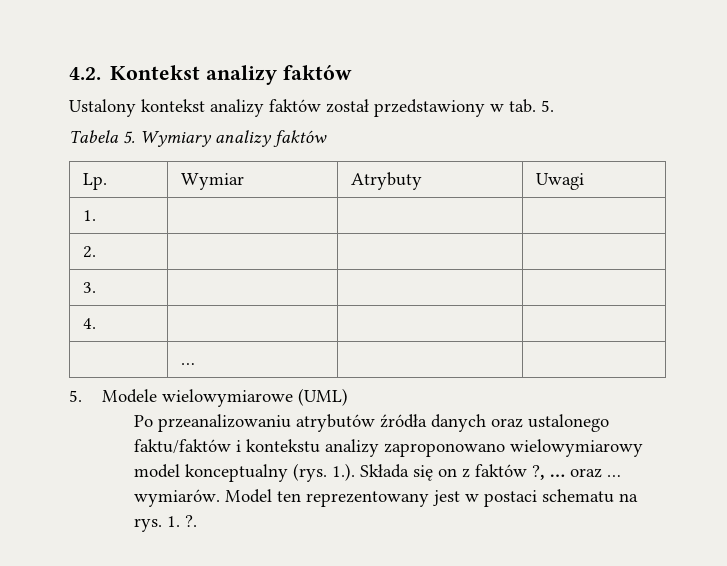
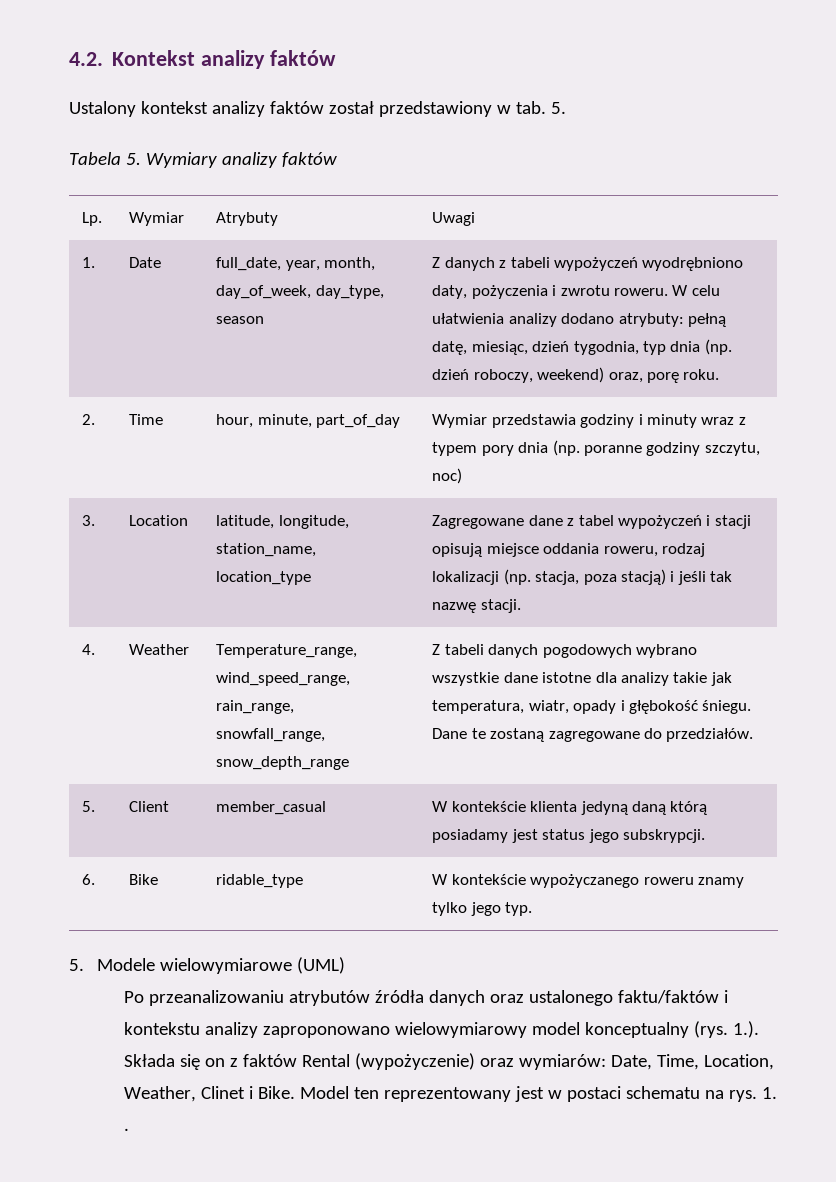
[83,246,97,258] [83,282,97,293] [83,318,97,329] [181,363,196,365] | | // 2. | | | // 3. | | | // 4. | | | // | … | | -> [129,257,162,268] [216,257,376,271] [216,285,384,299] [216,316,265,324] [432,257,744,271] [432,285,720,299] [432,313,726,327] [432,339,732,355] [432,367,720,383] [82,414,96,425] [129,414,164,425] [216,414,401,428] [432,414,746,428] [432,440,760,456] [432,468,463,484] [82,515,96,526] [129,515,189,526] [216,515,349,529] [216,543,317,557] [216,571,312,585] [432,515,751,529] [432,543,705,557] [432,569,733,585] [432,599,521,613] [82,644,96,655] [129,644,190,655] [216,644,358,658] [216,672,351,686] [216,700,295,714] [216,728,326,742] [216,756,350,770] [432,644,697,658] [432,672,732,686] [432,700,752,714] [432,728,754,742] [82,801,96,812] [129,801,170,812] [216,801,327,815] [432,801,708,815] [432,829,705,843] [82,874,96,885] [129,874,159,885] [216,874,304,888] [432,874,744,888] [432,902,533,916] Date | full_date, year, month, day_of_week, day_type, season | Z danych z tabeli wypożyczeń wyodrębniono daty, pożyczenia i zwrotu roweru. W celu ułatwienia analizy dodano atrybuty: pełną datę, miesiąc, dzień tygodnia, typ dnia (np. dzień roboczy, weekend) oraz, porę roku. // 2. | Time | hour, minute, part_of_day | Wymiar przedstawia godziny i minuty wraz z typem pory dnia (np. poranne godziny szczytu, noc) // 3. | Location | latitude, longitude, station_name, location_type | Zagregowane dane z tabel wypożyczeń i stacji opisują miejsce oddania roweru, rodzaj lokalizacji (np. stacja, poza stacją) i jeśli tak nazwę stacji. // 4. | Weather | Temperature_range, wind_speed_range, rain_range, snowfall_range, snow_depth_range | Z tabeli danych pogodowych wybrano wszystkie dane istotne dla analizy takie jak temperatura, wiatr, opady i głębokość śniegu. Dane te zostaną zagregowane do przedziałów. // 5. | Client | member_casual | W kontekście klienta jedyną daną którą posiadamy jest status jego subskrypcji. // 6. | Bike | ridable_type | W kontekście wypożyczanego roweru znamy tylko jego typ.
[532,465,622,480] [134,489,221,507] ?, … oraz … wymiarów. -> [302,1053,774,1070] [124,1086,296,1102] Rental (wypożyczenie) oraz wymiarów: Date, Time, Location, Weather, Clinet i Bike.
[185,515,198,527] ?. -> [124,1128,130,1131] .

